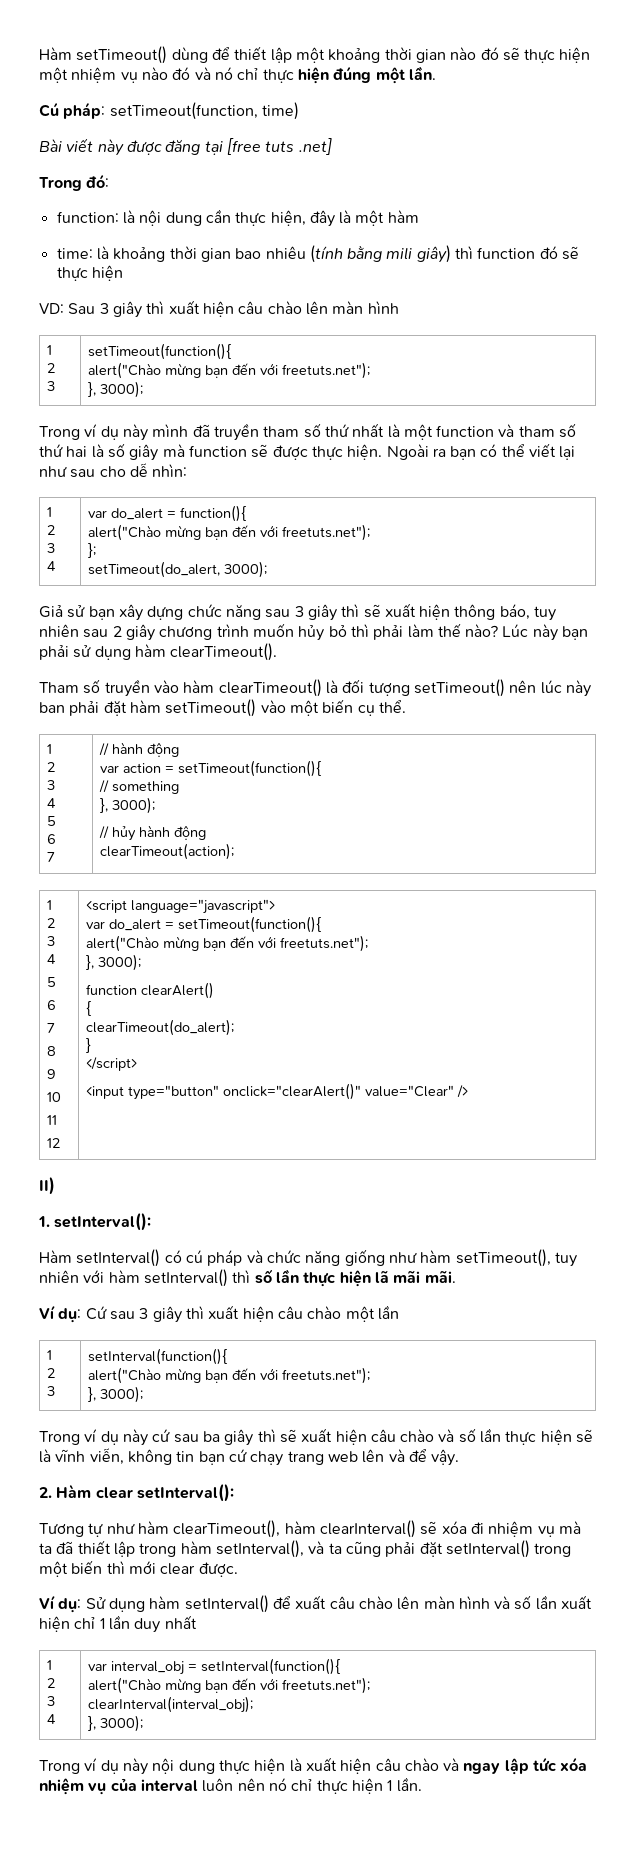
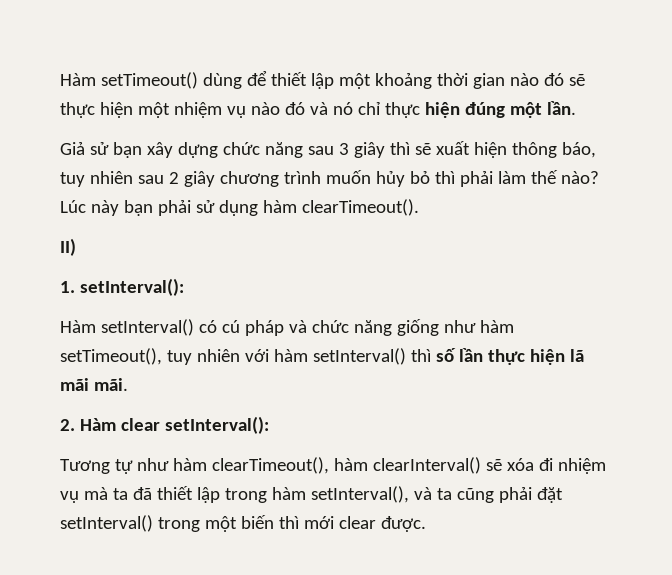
[39,102,299,120] [39,138,332,156] [39,174,110,191] [56,209,419,227] [56,245,580,263] [56,265,123,281] [39,300,399,318] [46,345,52,355] [46,363,55,373] [46,381,55,391] [87,343,232,360] [87,362,370,379] [87,381,143,398] [39,423,577,441] [39,443,576,461] [39,463,188,478] [46,507,52,517] [46,525,55,535] [46,543,55,553] [46,561,56,571] [87,505,247,522] [87,524,370,541] [87,543,96,558] [87,561,267,578] // Cú pháp: setTimeout(function, time) // Bài viết này được đăng tại [free tuts .net] // Trong đó: // function: là nội dung cần thực hiện, đây là một hàm // time: là khoảng thời gian bao nhiêu (tính bằng mili giây) thì function đó sẽ thực hiện // VD: Sau 3 giây thì xuất hiện câu chào lên màn hình // 1 // 2 // 3 | setTimeout(function(){ // alert("Chào mừng bạn đến với freetuts.net"); // }, 3000); // Trong ví dụ này mình đã truyền tham số thứ nhất là một function và tham số thứ hai là số giây mà function sẽ được thực hiện. Ngoài ra bạn có thể viết lại như sau cho dễ nhìn: // 1 // 2 // 3 // 4 | var do_alert = function(){ // alert("Chào mừng bạn đến với freetuts.net"); // }; // setTimeout(do_alert, 3000); -> (576, 108) none
[39,679,591,697] [39,699,406,717] [46,744,52,754] [46,762,55,772] [46,780,55,790] [46,798,56,808] [46,816,56,826] [46,834,56,844] [46,852,55,862] [98,742,179,757] [99,760,322,777] [98,780,179,794] [99,797,155,814] [98,825,206,841] [99,843,234,860] [46,900,52,910] [46,918,55,928] [46,936,55,946] [46,954,56,964] [46,977,56,987] [46,1000,56,1010] [46,1023,55,1033] [46,1046,56,1056] [46,1069,56,1079] [46,1092,61,1102] [46,1115,57,1125] [46,1138,60,1148] [85,899,275,914] [85,916,322,933] [85,935,368,952] [85,954,141,971] [85,982,214,999] [85,1001,92,1016] [85,1019,234,1036] [85,1038,91,1053] [85,1057,137,1071] [85,1083,468,1100] // Tham số truyền vào hàm clearTimeout() là đối tượng setTimeout() nên lúc này ban phải đặt hàm setTimeout() vào một biến cụ thể. // 1 // 2 // 3 // 4 // 5 // 6 // 7 | // hành động // var action = setTimeout(function(){ // // something // }, 3000); // // hủy hành động // clearTimeout(action); // 1 // 2 // 3 // 4 // 5 // 6 // 7 // 8 // 9 // 10 // 11 // 12 | <script language="javascript"> // var do_alert = setTimeout(function(){ // alert("Chào mừng bạn đến với freetuts.net"); // }, 3000); // function clearAlert() // { // clearTimeout(do_alert); // } // </script> // <input type="button" onclick="clearAlert()" value="Clear" /> -> (419, 207) none
[39,1305,399,1323] [46,1350,52,1360] [46,1368,55,1378] [46,1386,55,1396] [87,1348,228,1365] [87,1367,370,1384] [87,1386,143,1403] [39,1428,594,1446] [39,1448,460,1466] // Ví dụ: Cứ sau 3 giây thì xuất hiện câu chào một lần // 1 // 2 // 3 | setInterval(function(){ // alert("Chào mừng bạn đến với freetuts.net"); // }, 3000); // Trong ví dụ này cứ sau ba giây thì sẽ xuất hiện câu chào và số lần thực hiện sẽ là vĩnh viễn, không tin bạn cứ chạy trang web lên và để vậy. -> (128, 384) none
[39,1595,593,1613] [39,1615,197,1633] [46,1660,52,1670] [46,1678,55,1688] [46,1696,55,1706] [46,1714,56,1724] [87,1658,341,1675] [87,1677,370,1694] [87,1696,253,1713] [87,1715,143,1732] [39,1757,588,1775] [39,1777,422,1795] // Ví dụ: Sử dụng hàm setInterval() để xuất câu chào lên màn hình và số lần xuất hiện chỉ 1 lần duy nhất // 1 // 2 // 3 // 4 | var interval_obj = setInterval(function(){ // alert("Chào mừng bạn đến với freetuts.net"); // clearInterval(interval_obj); // }, 3000); // Trong ví dụ này nội dung thực hiện là xuất hiện câu chào và ngay lập tức xóa nhiệm vụ của interval luôn nên nó chỉ thực hiện 1 lần. -> (426, 524) none

